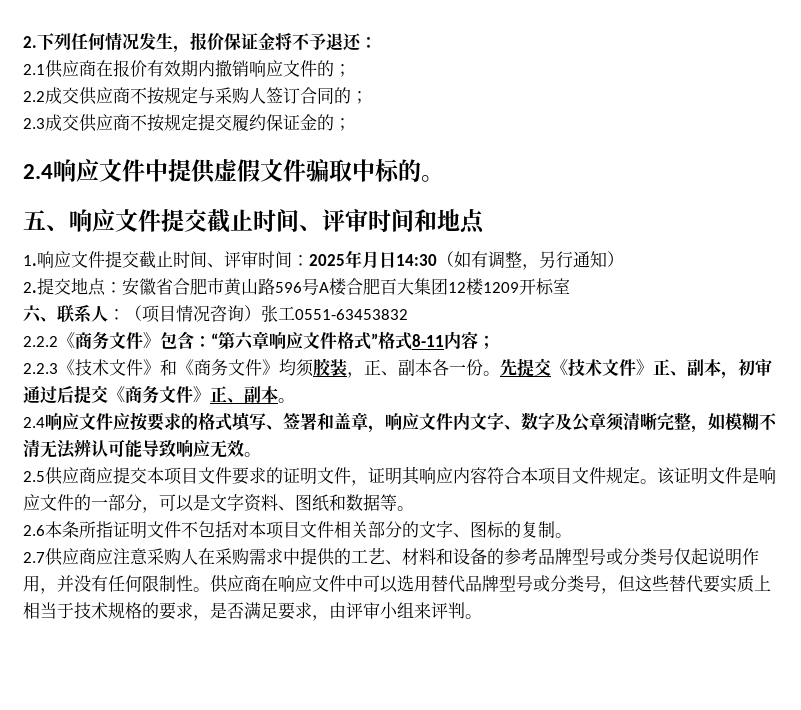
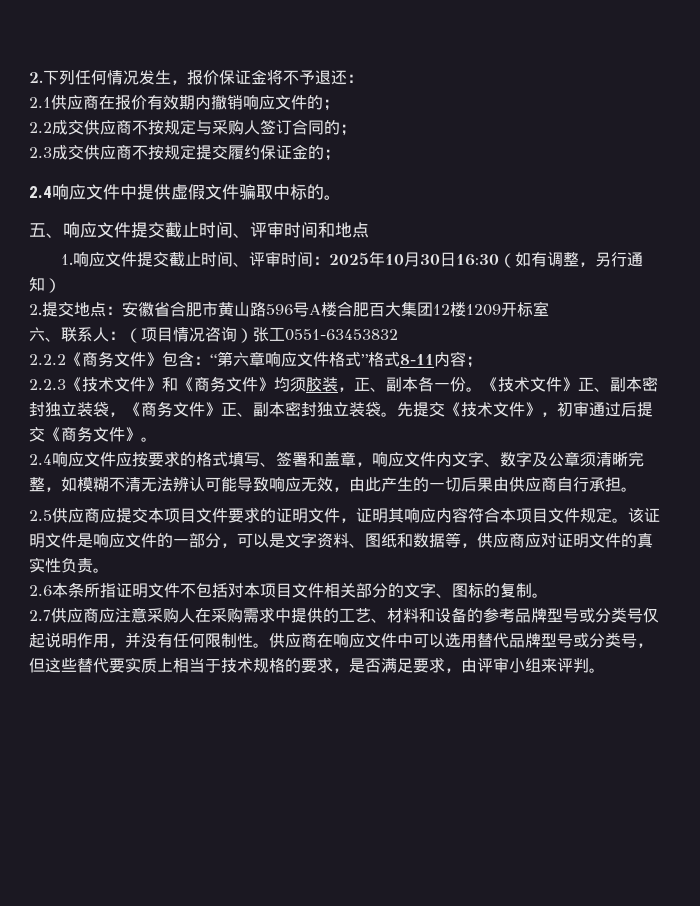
[362,251,437,269] 月日14:30 -> [385,252,500,267] 10月30日16:30
[500,358,551,377] 先提交 -> (482, 389) none
(721, 367) none -> [642,376,658,392] [29,401,541,417] 密封独立装袋，《商务文件》正、副本密封独立装袋。先提交《技术文件》
[210,386,278,403] 正、副本 -> (141, 434) none
(244, 448) none -> [333,477,621,492] ，由此产生的一切后果由供应商自行承担
(397, 502) none -> [461,533,653,548] [29,557,93,573] ，供应商应对证明文件的真实性负责

